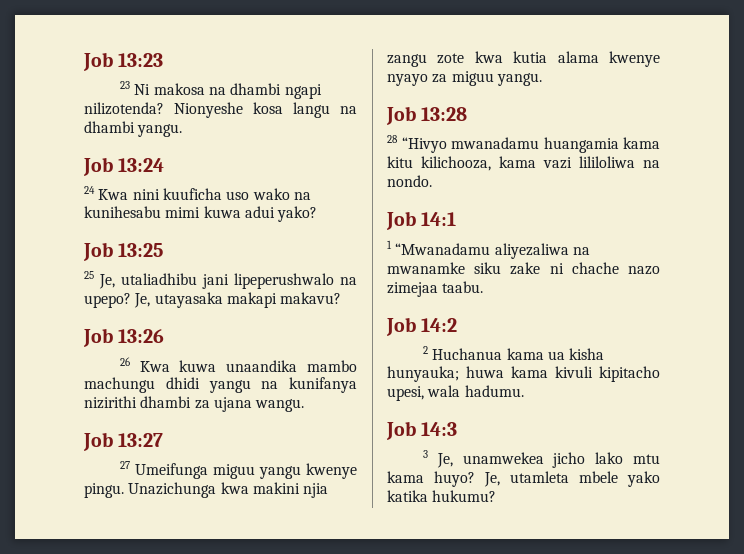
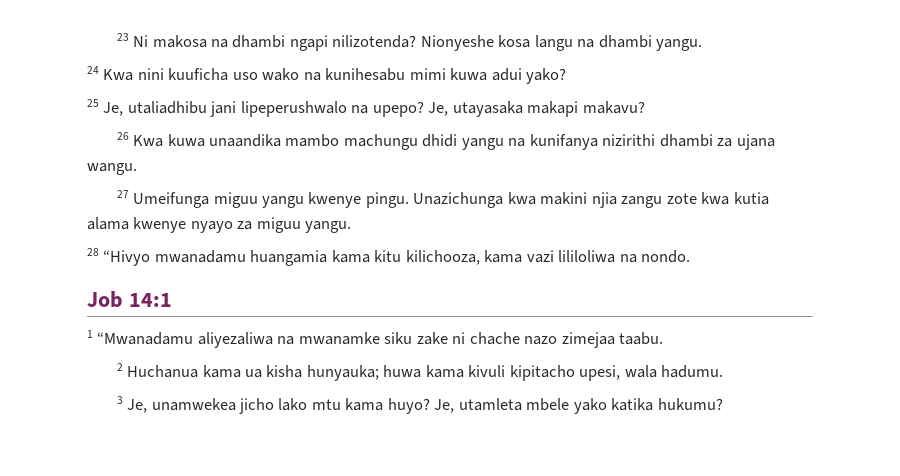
[83,52,164,71] Job 13:23 // -> (116, 37) none
[83,157,165,176] // Job 13:24 -> (703, 45) none
[83,242,164,261] // Job 13:25 -> (567, 76) none
[83,328,165,347] // Job 13:26 -> (645, 107) none
[83,432,164,451] // Job 13:27 -> (137, 169) none
[386,106,468,125] // Job 13:28 -> (352, 227) none
[386,317,458,336] // Job 14:2 -> (664, 338) none
[386,421,458,440] // Job 14:3 -> (724, 371) none

